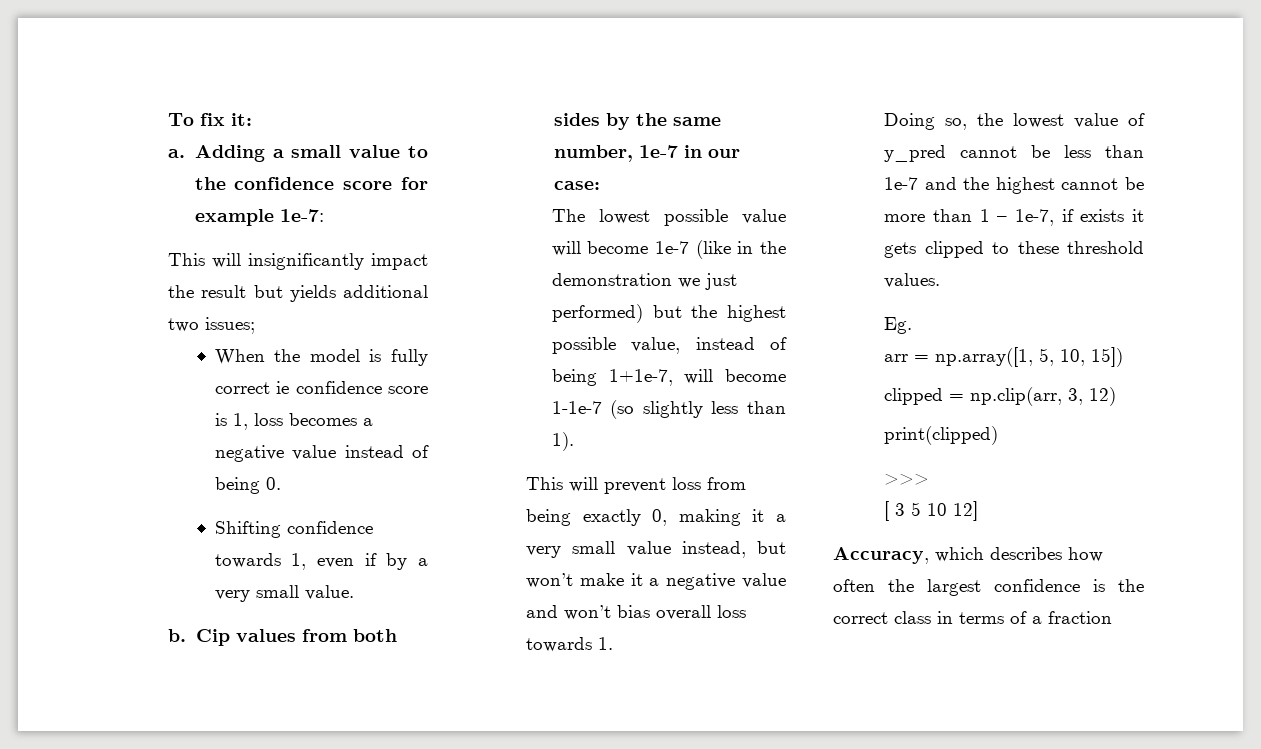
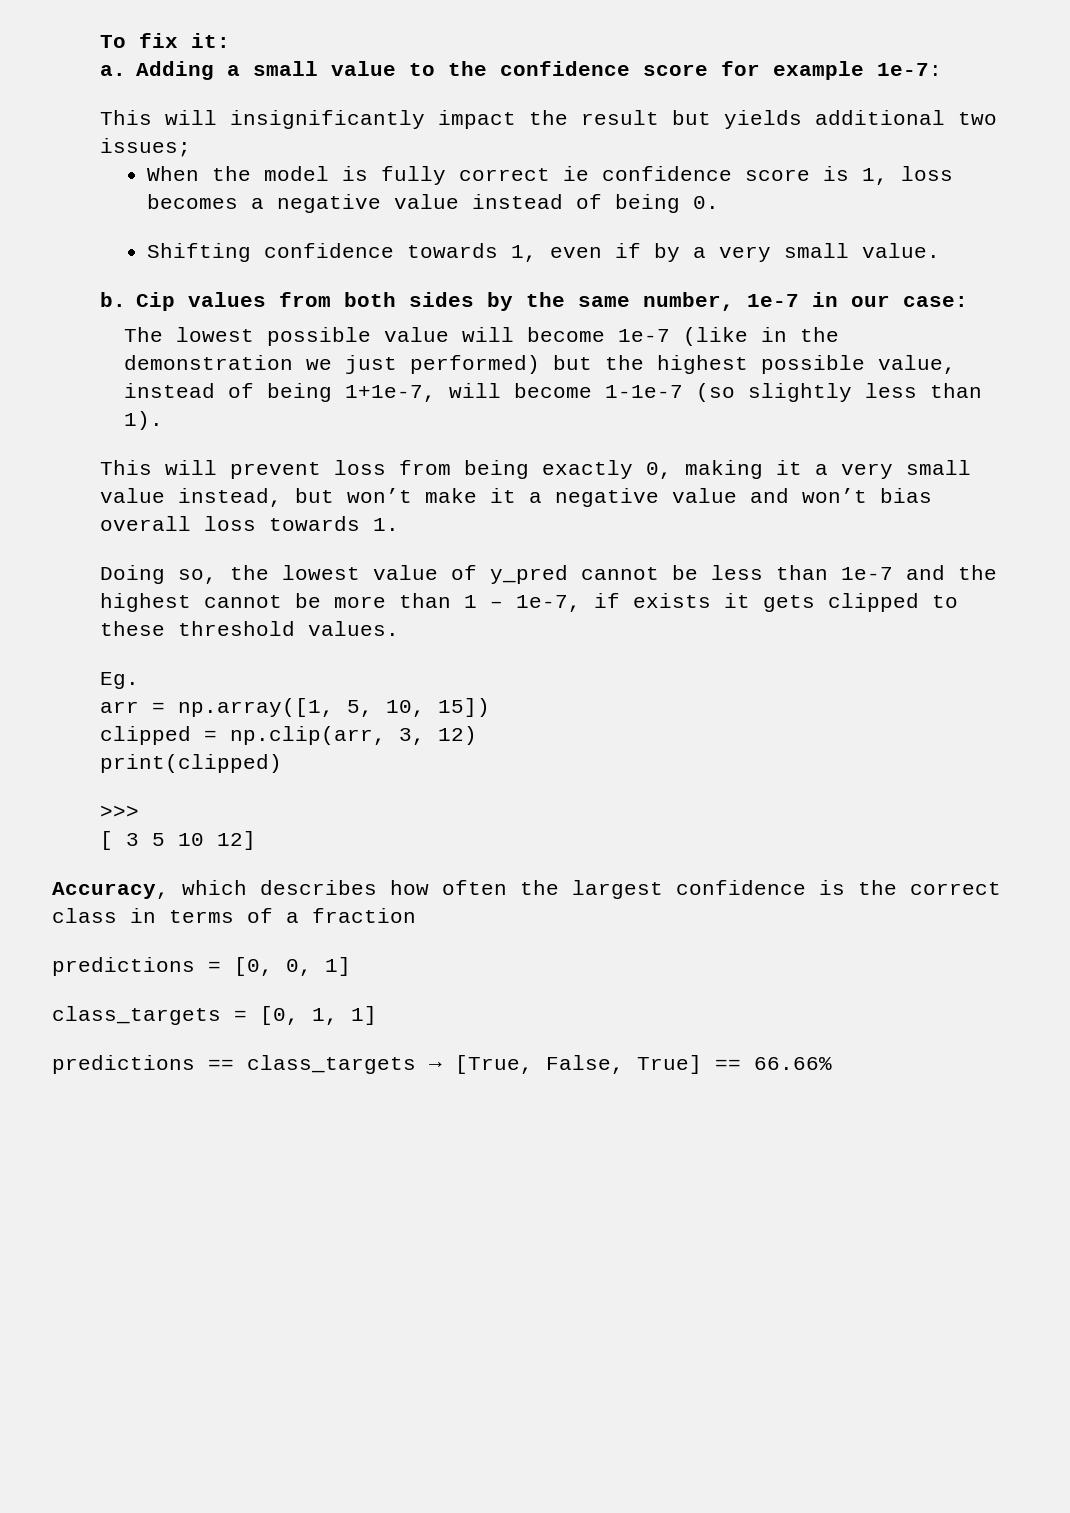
(1112, 617) none -> [52,957,351,976] [52,1006,377,1025] [52,1055,832,1074] // predictions = [0, 0, 1] // class_targets = [0, 1, 1] // predictions == class_targets → [True, False, True] == 66.66%

